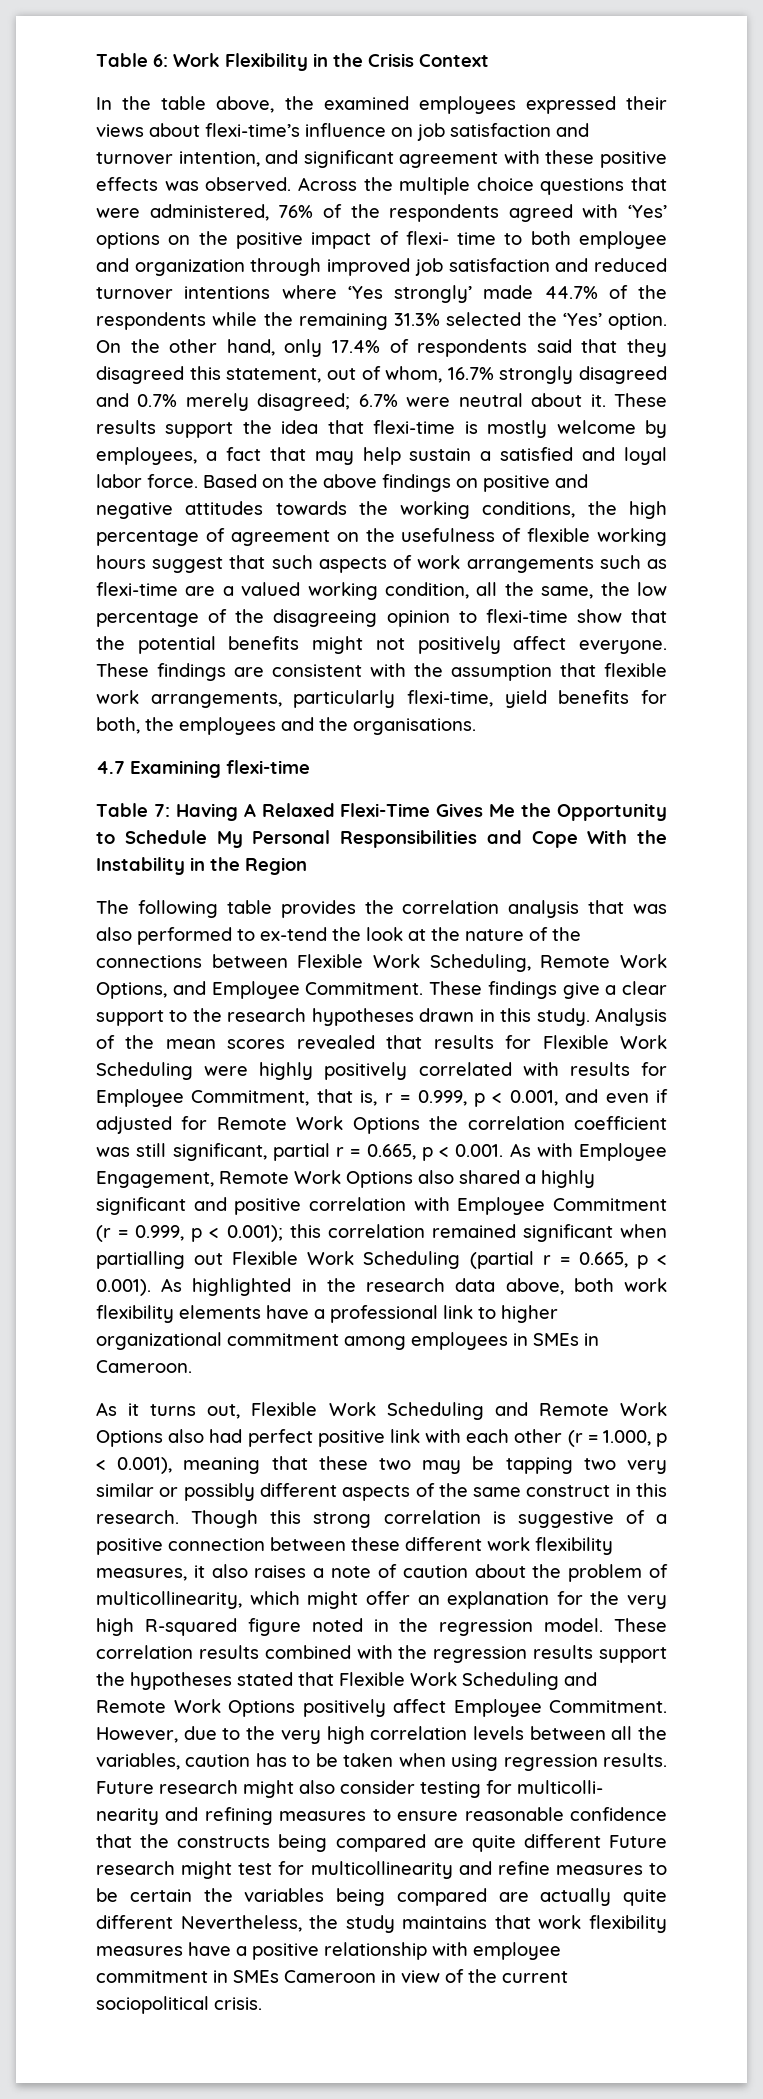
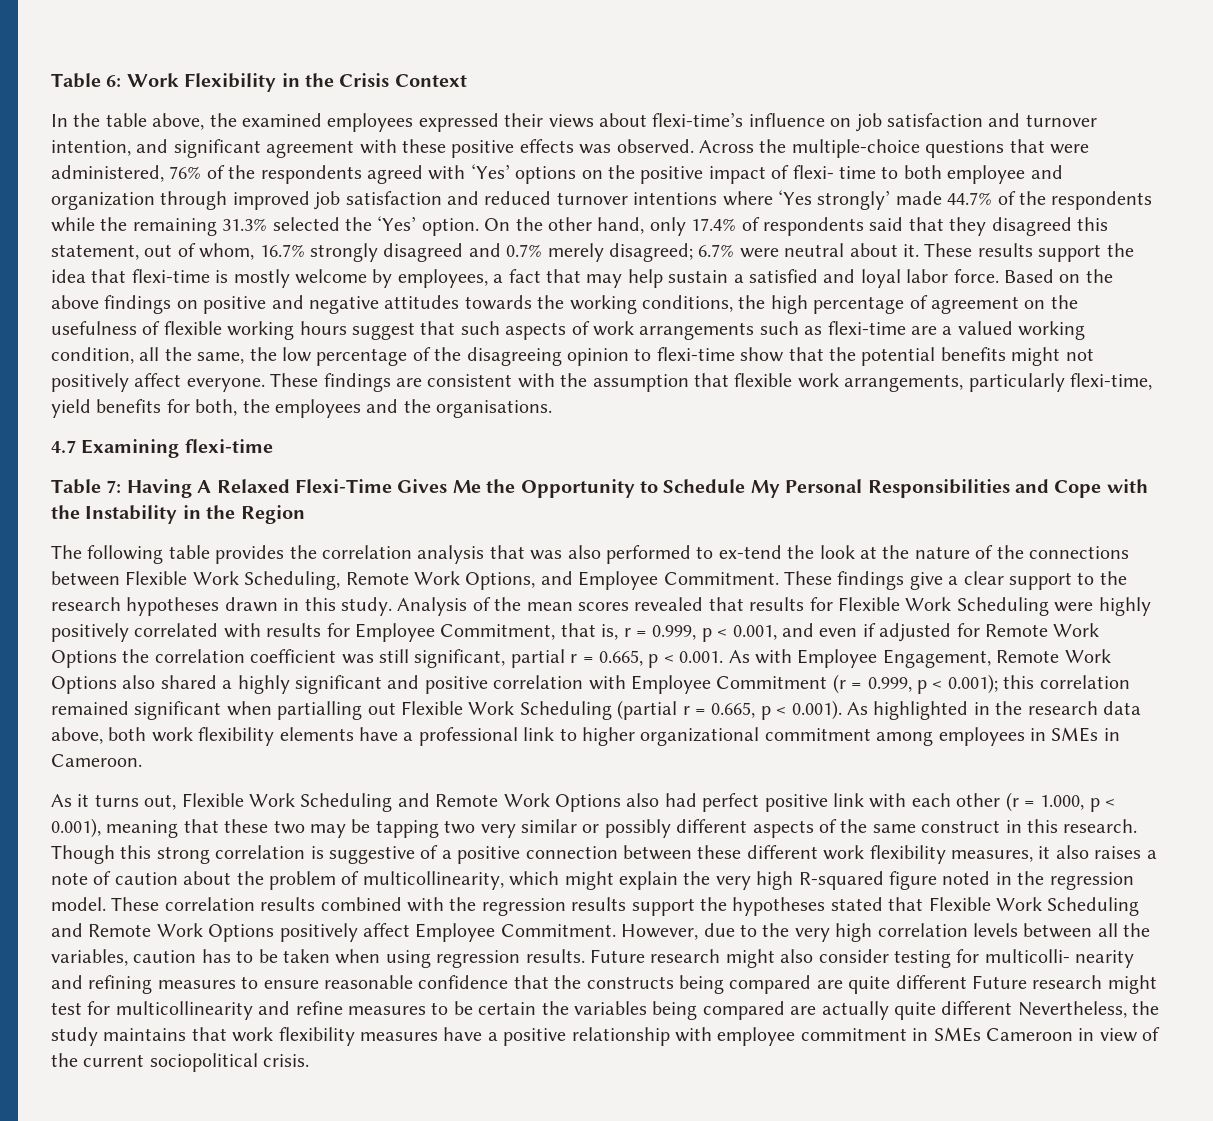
[399,177,534,195] multiple choice -> [791,139,920,158] multiple-choice
[587,830,628,844] With -> [1106,479,1148,493] with
[365,1591,583,1609] offer an explanation for -> [618,871,678,890] explain

